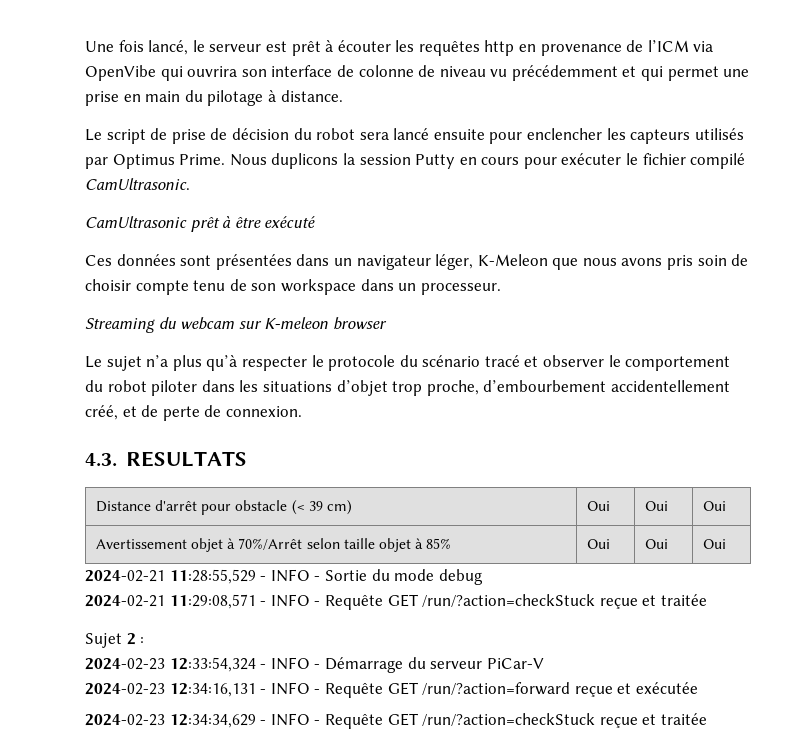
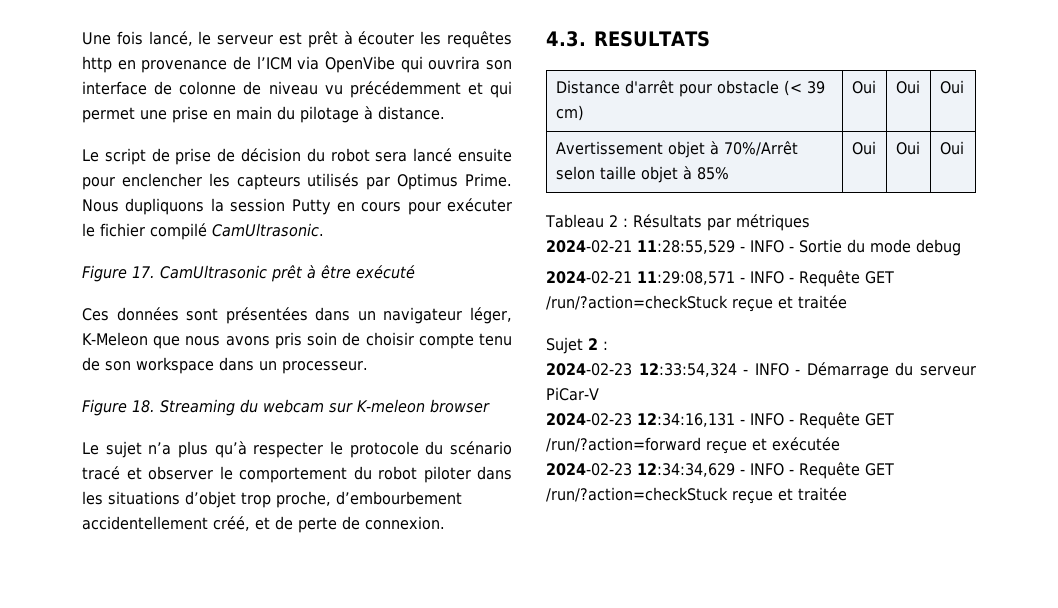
[271,153,339,169] duplicons -> [125,198,205,215] dupliquons
(190, 184) none -> [82,265,155,282] Figure 17.
(501, 289) none -> [82,399,155,416] Figure 18.
(726, 544) none -> [545,214,810,231] // Tableau 2 : Résultats par métriques

